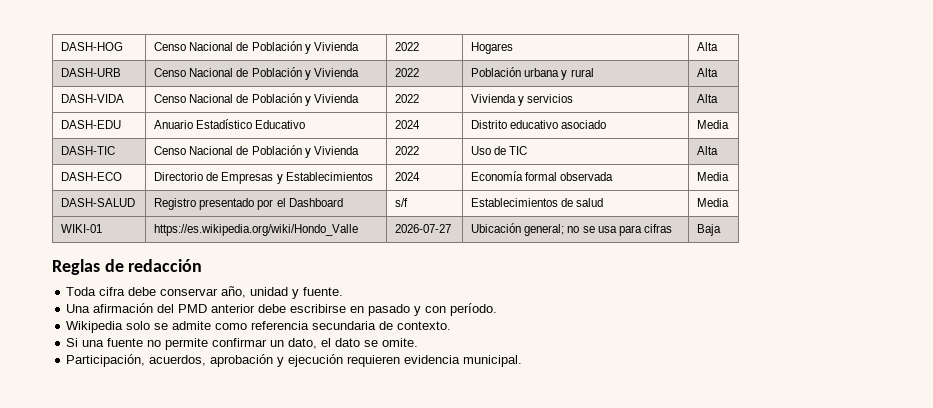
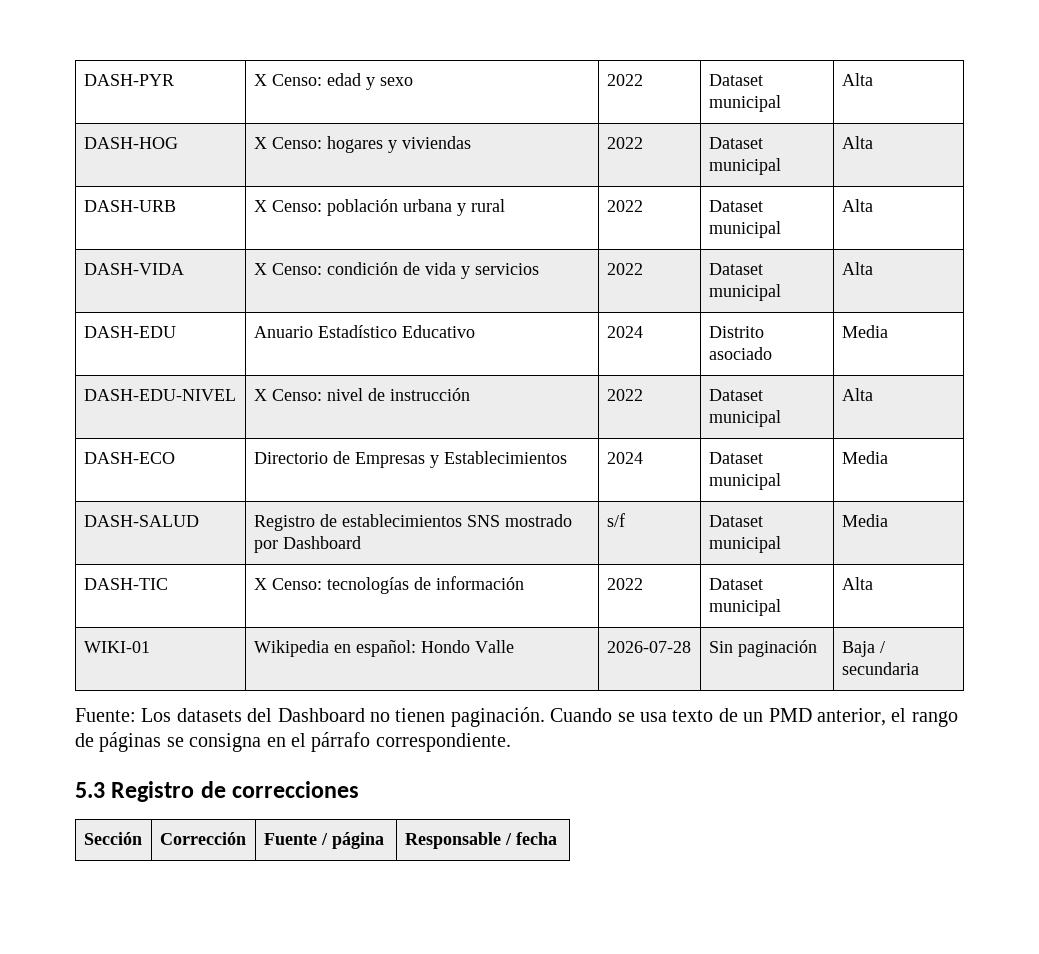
[61,42,124,51] [154,41,359,54] [395,42,420,51] [471,42,514,54] [697,42,719,51] [61,68,122,77] [154,67,359,80] [395,68,420,77] [471,67,594,80] [697,68,719,77] [61,94,125,103] [154,93,359,106] [395,94,420,103] [471,94,574,106] DASH-HOG | Censo Nacional de Población y Vivienda | 2022 | Hogares | Alta // DASH-URB | Censo Nacional de Población y Vivienda | 2022 | Población urbana y rural | Alta // DASH-VIDA | Censo Nacional de Población y Vivienda | 2022 | Vivienda y servicios -> [83,74,174,86] [253,73,413,90] [606,74,643,86] [708,74,763,86] [708,95,781,112] [841,73,873,86] [83,137,178,149] [253,136,471,153] [606,137,643,149] [708,137,763,149] [708,158,781,175] [841,136,873,149] [83,200,176,212] [253,199,505,216] [606,200,643,212] [708,200,763,212] [708,221,781,238] [841,199,873,212] [83,263,184,275] [253,262,539,279] [606,263,643,275] [708,263,763,275] [708,284,781,301] DASH-PYR | X Censo: edad y sexo | 2022 | Dataset municipal | Alta // DASH-HOG | X Censo: hogares y viviendas | 2022 | Dataset municipal | Alta // DASH-URB | X Censo: población urbana y rural | 2022 | Dataset municipal | Alta // DASH-VIDA | X Censo: condición de vida y servicios | 2022 | Dataset municipal
[510,120,559,129] educativo -> (764, 332) none
[61,146,116,155] [154,145,359,158] [395,146,420,155] [471,146,528,155] DASH-TIC | Censo Nacional de Población y Vivienda | 2022 | Uso de TIC -> [83,389,236,401] [253,388,470,401] [606,389,643,401] [708,389,763,401] [708,410,781,427] DASH-EDU-NIVEL | X Censo: nivel de instrucción | 2022 | Dataset municipal
[471,171,614,181] Economía formal observada -> [708,452,763,464] [708,473,781,490] Dataset municipal
[199,198,343,210] [395,198,409,207] [471,198,604,207] [697,198,730,207] [61,224,103,233] [154,224,359,236] [395,224,452,233] [471,223,672,236] [697,224,722,236] [52,259,203,275] [66,286,344,299] [66,303,498,316] [66,321,452,333] [66,338,419,350] [66,354,523,367] presentado por el Dashboard | s/f | Establecimientos de salud | Media // WIKI-01 | https://es.wikipedia.org/wiki/Hondo_Valle | 2026-07-27 | Ubicación general; no se usa para cifras | Baja // Reglas de redacción // Toda cifra debe conservar año, unidad y fuente. // Una afirmación del PMD anterior debe escribirse en pasado y con período. // Wikipedia solo se admite como referencia secundaria de contexto. // Si una fuente no permite confirmar un dato, el dato se omite. // Participación, acuerdos, aprobación y ejecución requieren evidencia municipal. -> [319,514,572,527] [253,536,361,553] [606,513,625,527] [708,515,763,527] [708,536,781,553] [841,514,888,527] [83,578,168,590] [253,576,524,594] [606,578,643,590] [708,578,763,590] [708,599,781,616] [841,577,873,590] [83,641,150,653] [253,640,514,657] [606,641,691,653] [708,640,817,657] [841,641,885,657] [841,662,919,675] [75,707,958,727] [75,732,511,752] [75,781,360,802] [83,832,142,845] [159,832,246,845] [263,832,384,849] [404,832,557,849] de establecimientos SNS mostrado por Dashboard | s/f | Dataset municipal | Media // DASH-TIC | X Censo: tecnologías de información | 2022 | Dataset municipal | Alta // WIKI-01 | Wikipedia en español: Hondo Valle | 2026-07-28 | Sin paginación | Baja / secundaria // Fuente: Los datasets del Dashboard no tienen paginación. Cuando se usa texto de un PMD anterior, el rango de páginas se consigna en el párrafo correspondiente. // 5.3 Registro de correcciones // Sección | Corrección | Fuente / página | Responsable / fecha

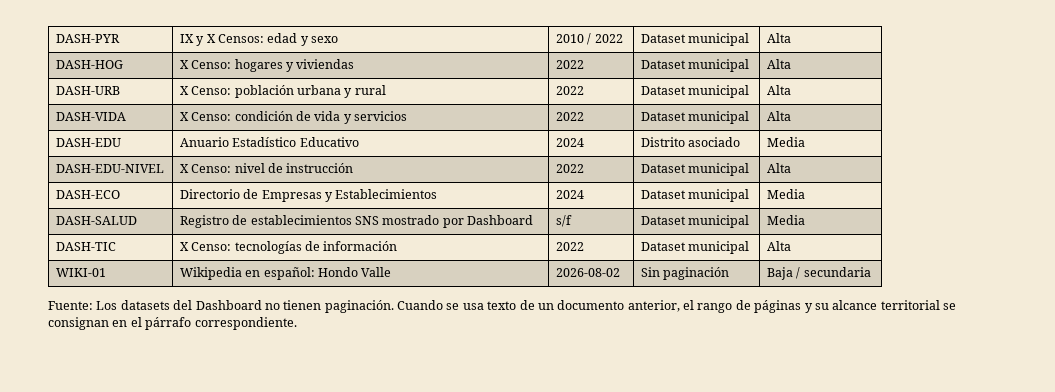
[253,74,322,86] X Censo: -> [179,34,264,46] IX y X Censos:
(413, 81) none -> [555,33,592,45] 2010 /
[606,641,691,653] 2026-07-28 -> [555,268,620,277] 2026-08-02
[768,708,812,722] PMD -> [557,300,625,310] documento
[166,732,511,752] [75,781,360,802] [83,832,142,845] [159,832,246,845] [263,832,384,849] [404,832,557,849] se consigna en el párrafo correspondiente. // 5.3 Registro de correcciones // Sección | Corrección | Fuente / página | Responsable / fecha -> [804,300,956,313] [48,317,297,330] y su alcance territorial se consignan en el párrafo correspondiente.

